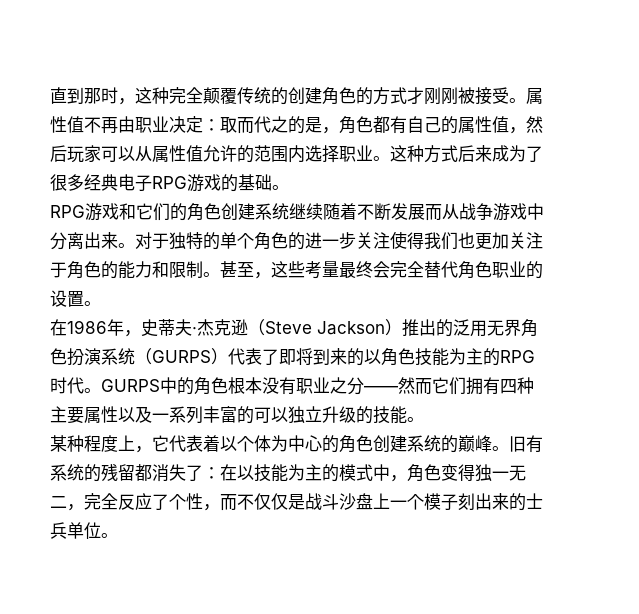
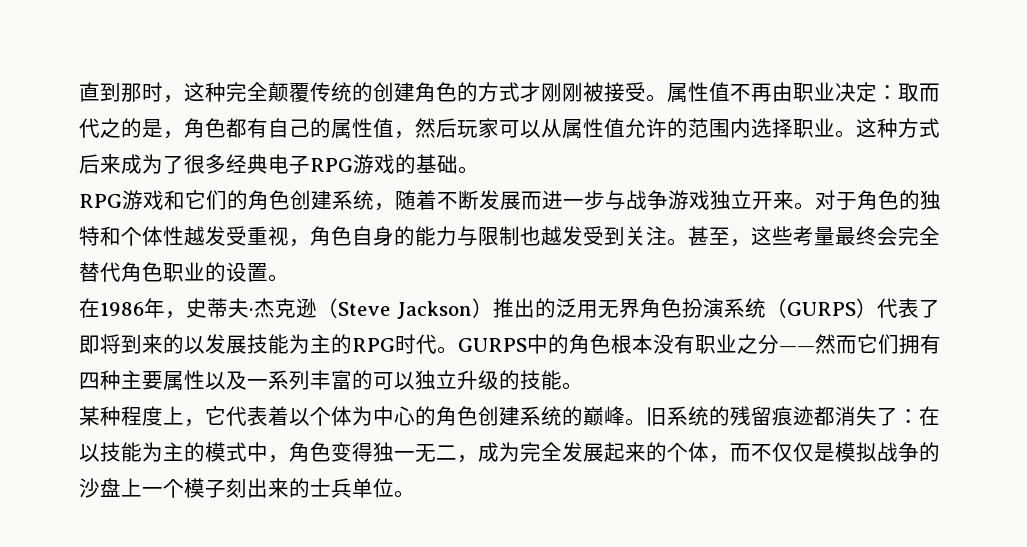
[289,203,323,220] 继续 -> [374,203,395,211] ，
[442,203,544,221] [50,231,543,250] [50,261,203,279] 从战争游戏中分离出来。对于独特的单个角色的进一步关注使得我们也更加关注于角色的能力和限制 -> [542,190,941,210] [79,226,667,247] 进一步与战争游戏独立开来。对于角色的独特和个体性越发受重视，角色自身的能力与限制也越发受到关注
[381,348,415,366] 角色 -> [205,334,247,354] 发展
[526,435,543,453] 有 -> (667, 416) none
(135, 472) none -> [772,406,814,426] 痕迹
[84,493,203,510] 完全反应了个性 -> [478,442,709,462] 成为完全发展起来的个体
[305,493,339,511] 战斗 -> [835,442,940,462] 模拟战争的

